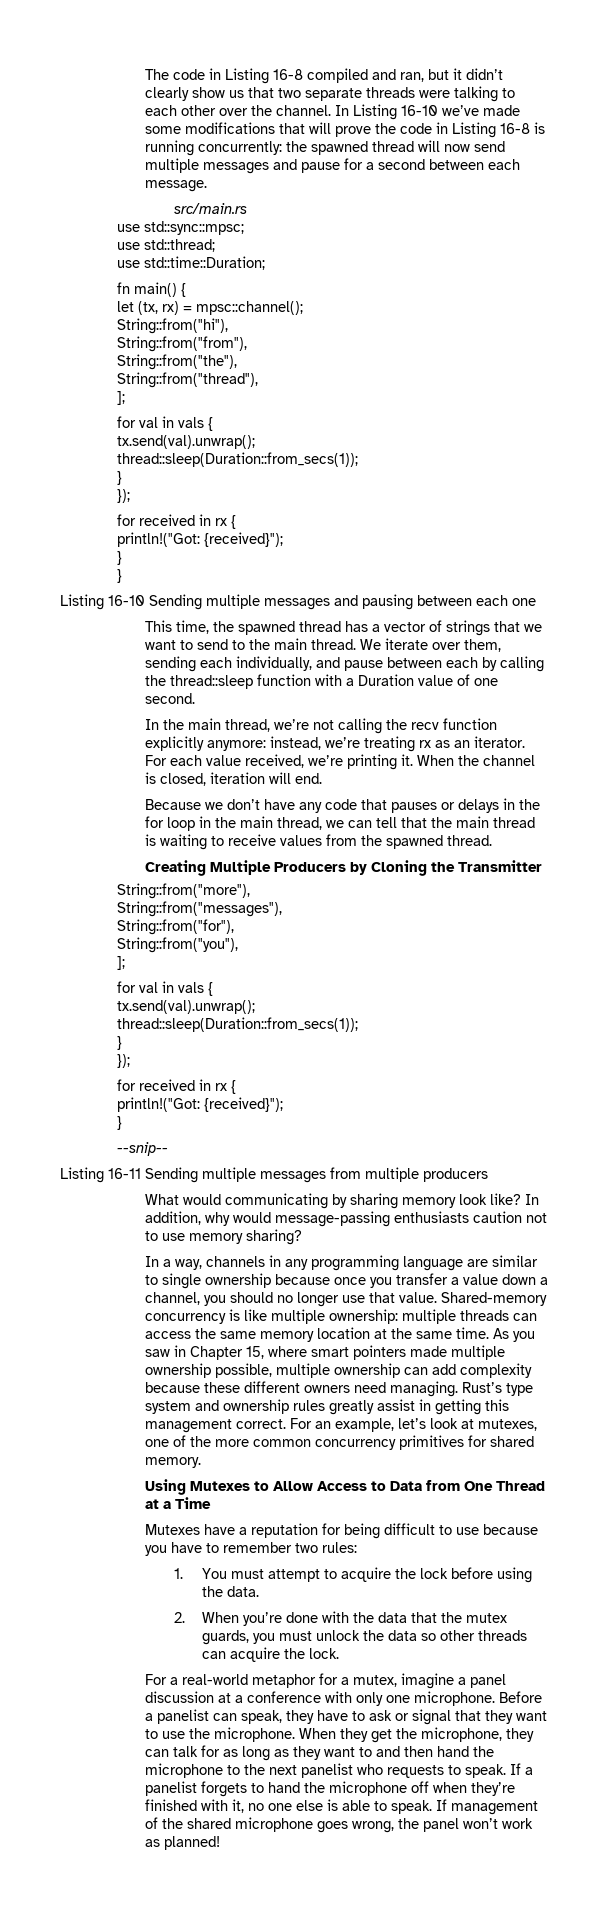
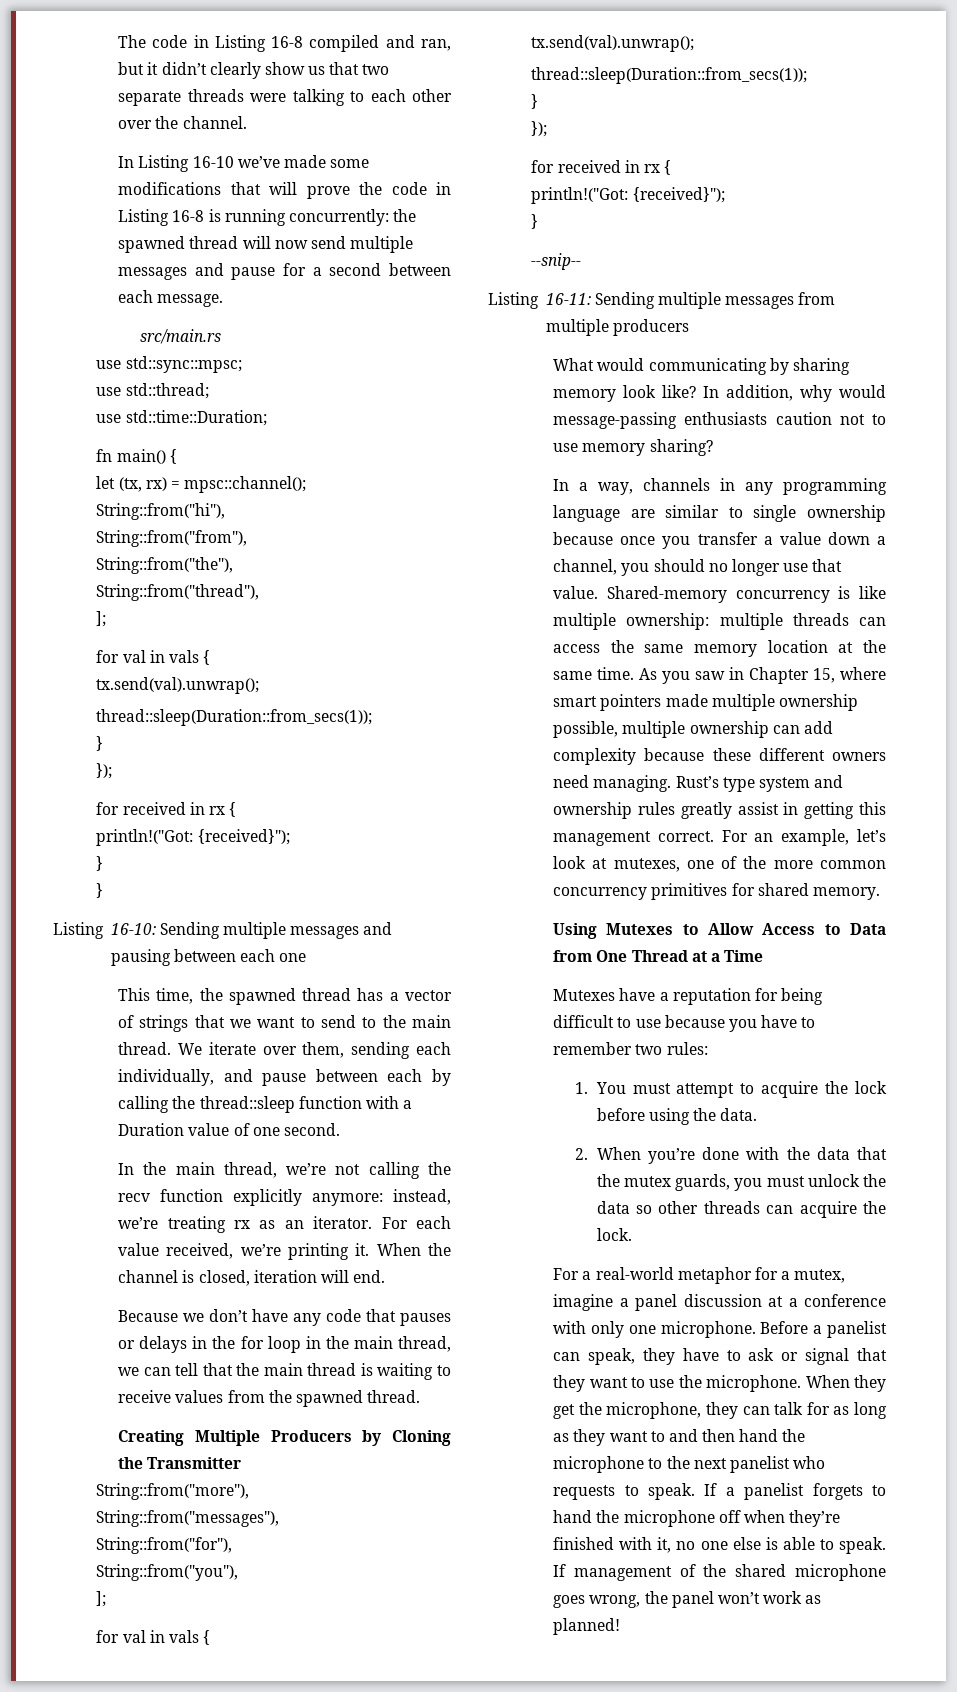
(332, 110) none -> (247, 122) //
[108,595,145,606] 16-10 -> [110,923,156,935] 16-10:
[108,1168,141,1179] 16-11 -> [545,293,591,305] 16-11:

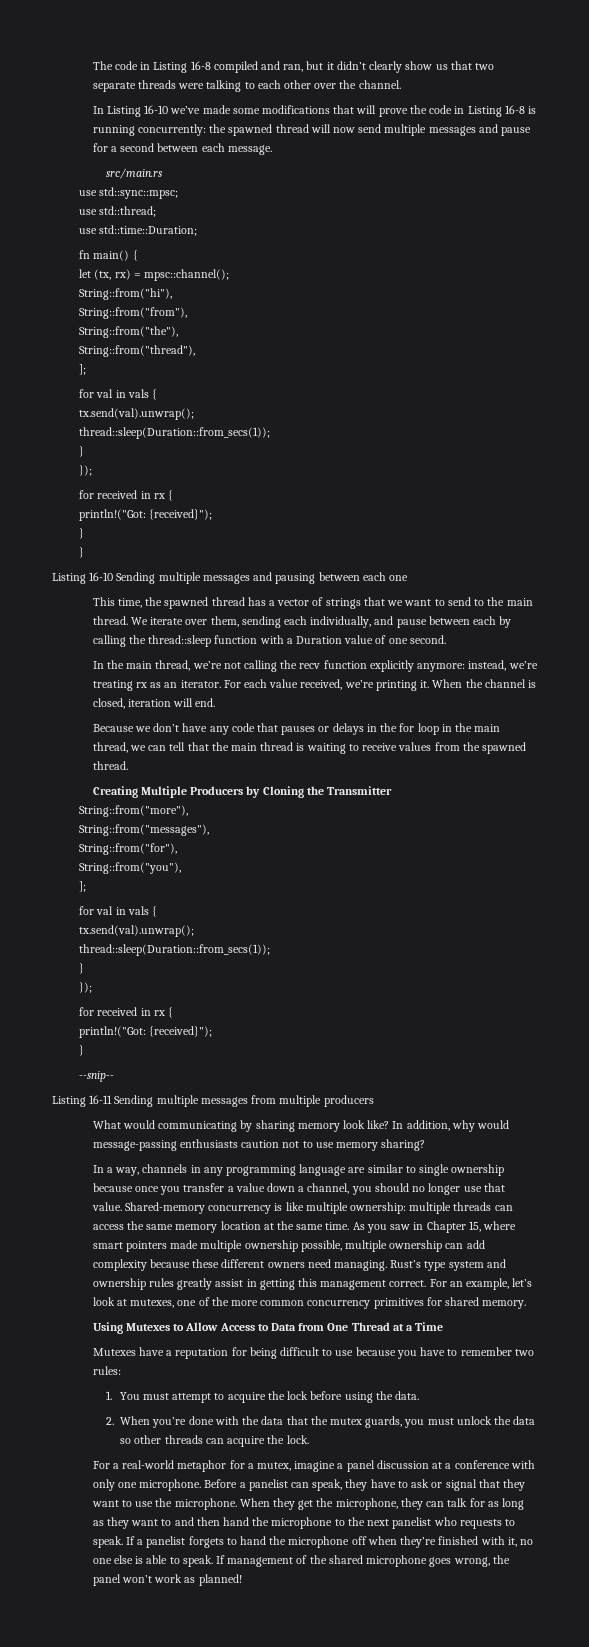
[110,923,156,935] 16-10: -> [89,572,114,581] 16-10
[545,293,591,305] 16-11: -> [89,1095,113,1104] 16-11

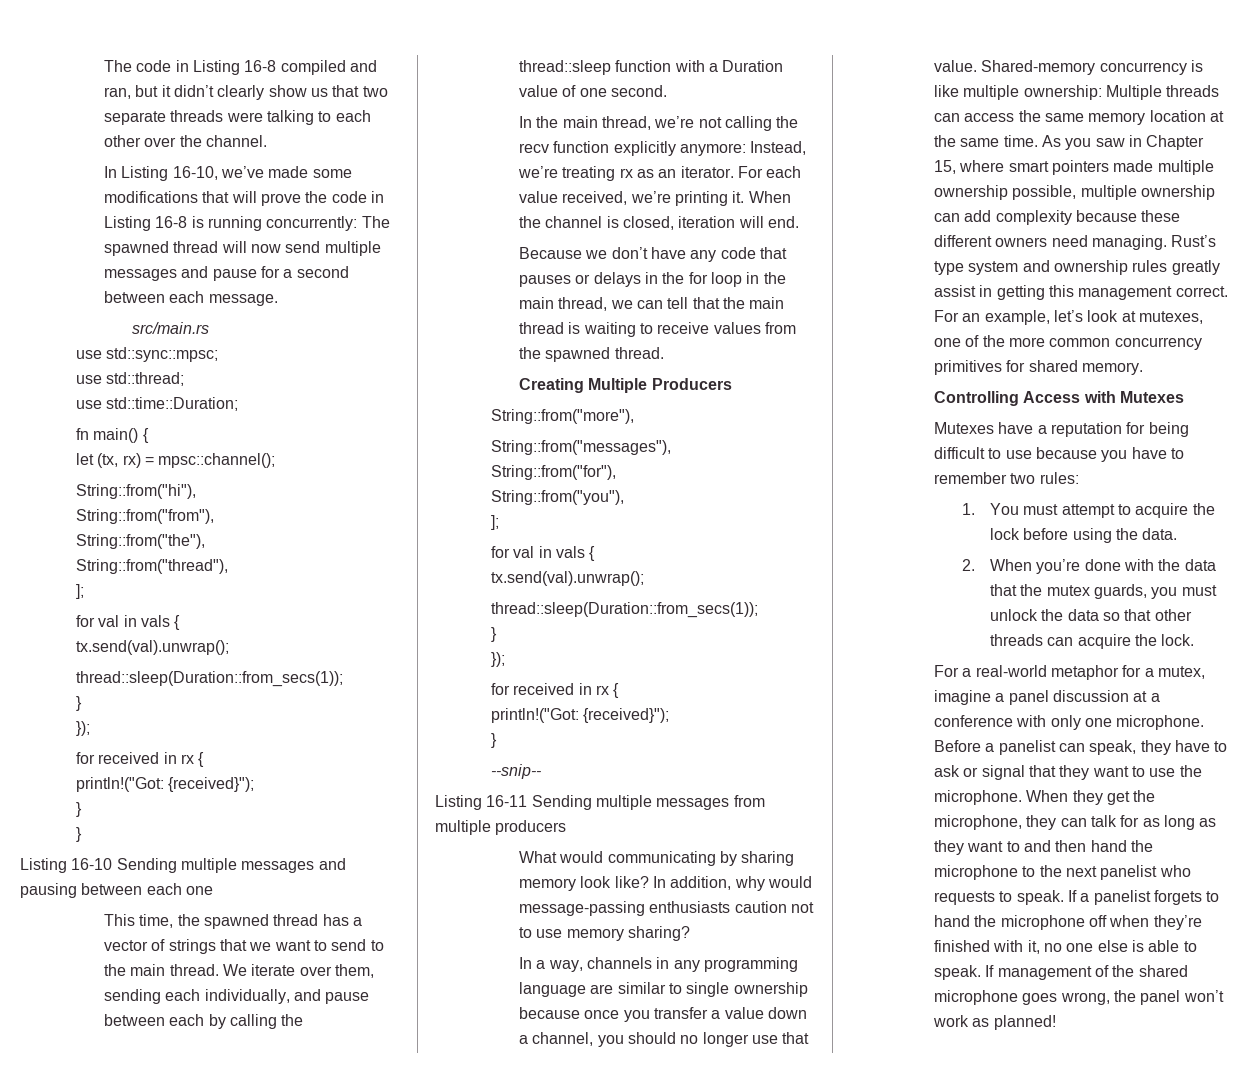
[144,105,169,114] 16-10 -> [172,166,218,180] 16-10,
[209,124,227,133] the -> [361,216,390,228] The
[468,660,507,671] instead, -> [750,141,807,155] Instead,
[246,786,393,798] by Cloning the Transmitter -> (732, 384) none
[409,1202,452,1214] multiple -> [1105,85,1162,100] Multiple
[92,1322,444,1334] Using Mutexes to Allow Access to Data from One Thread at a Time -> [934,391,1184,406] Controlling Access with Mutexes
(132, 1441) none -> [1124,609,1152,621] that

